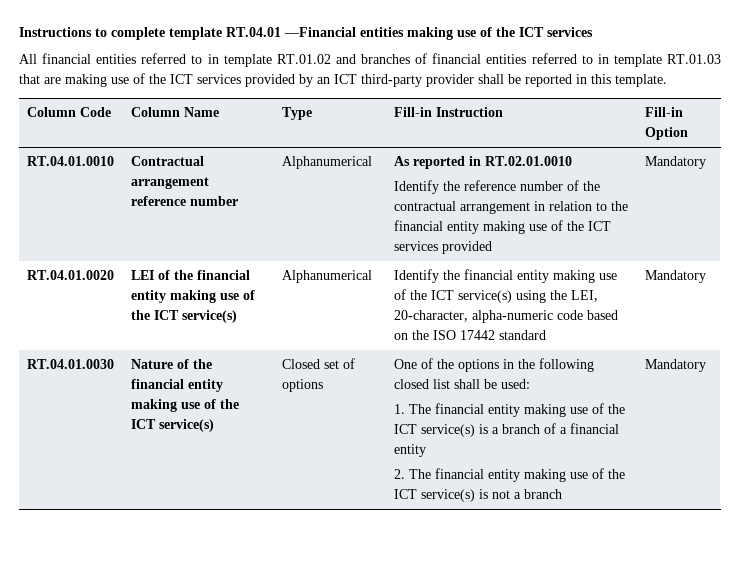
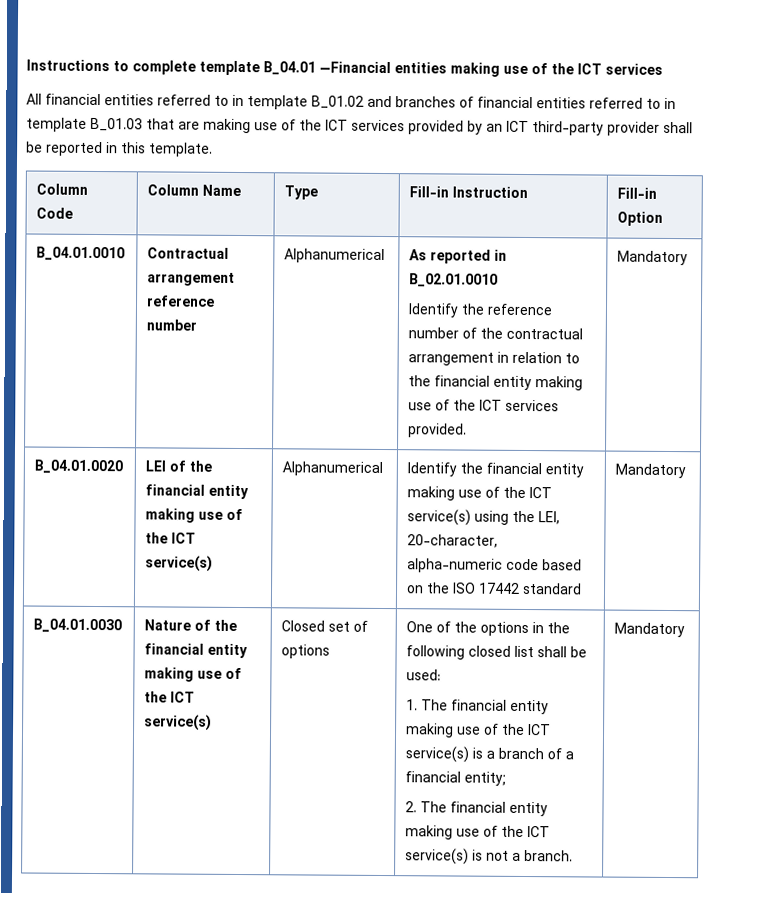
[226,27,281,37] RT.04.01 -> [263,61,316,75] B_04.01
[276,54,331,64] RT.01.02 -> [311,95,364,109] B_01.02
[667,54,722,64] RT.01.03 -> [90,117,143,132] B_01.03
[27,156,115,166] RT.04.01.0010 -> [36,246,126,261] B_04.01.0010
[485,156,573,166] RT.02.01.0010 -> [409,273,499,287] B_02.01.0010
[442,241,493,254] [645,156,707,169] [27,270,115,280] provided | Mandatory // RT.04.01.0020 -> [408,423,468,438] [617,250,689,266] [34,459,124,474] provided. | Mandatory // B_04.01.0020
[27,359,115,369] RT.04.01.0030 -> [33,618,123,633] B_04.01.0030
[394,444,427,457] entity -> [464,771,507,786] entity;
[524,489,563,499] branch -> [524,849,574,862] branch.

